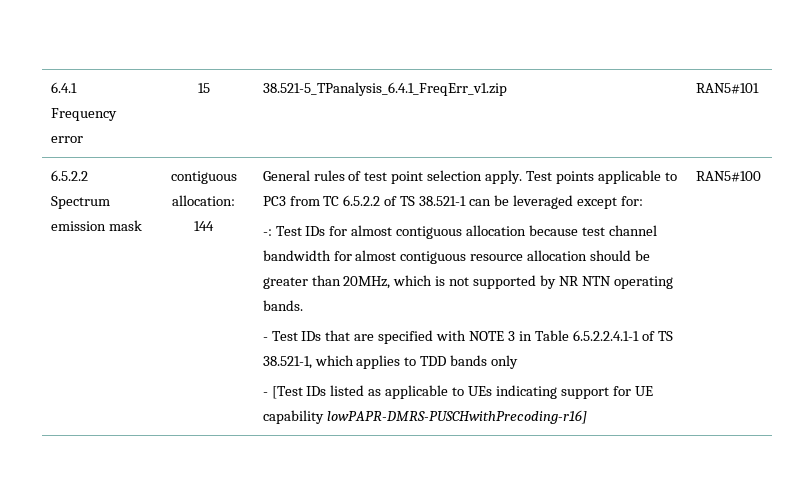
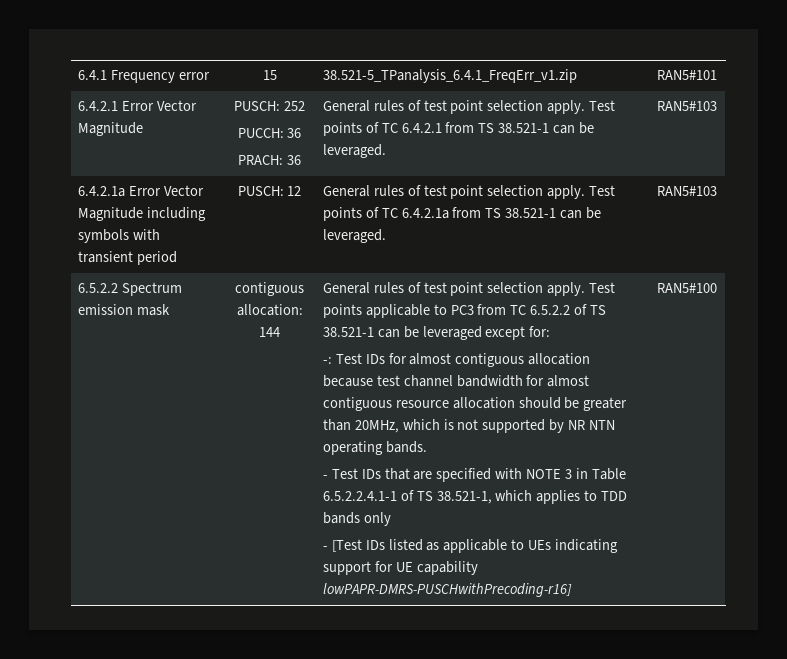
(759, 88) none -> [77,100,197,111] [77,122,143,136] [234,101,305,111] [237,128,302,138] [238,155,301,165] [322,100,616,114] [322,122,595,136] [322,144,386,158] [656,101,717,111] [77,185,204,197] [77,207,206,221] [77,229,160,243] [77,251,177,265] [237,186,302,196] [322,185,616,199] [322,207,602,221] [322,229,386,243] [656,186,717,196] // 6.4.2.1 Error Vector Magnitude | PUSCH: 252 // PUCCH: 36 // PRACH: 36 | General rules of test point selection apply. Test points of TC 6.4.2.1 from TS 38.521-1 can be leveraged. | RAN5#103 // 6.4.2.1a Error Vector Magnitude including symbols with transient period | PUSCH: 12 | General rules of test point selection apply. Test points of TC 6.4.2.1a from TS 38.521-1 can be leveraged. | RAN5#103

